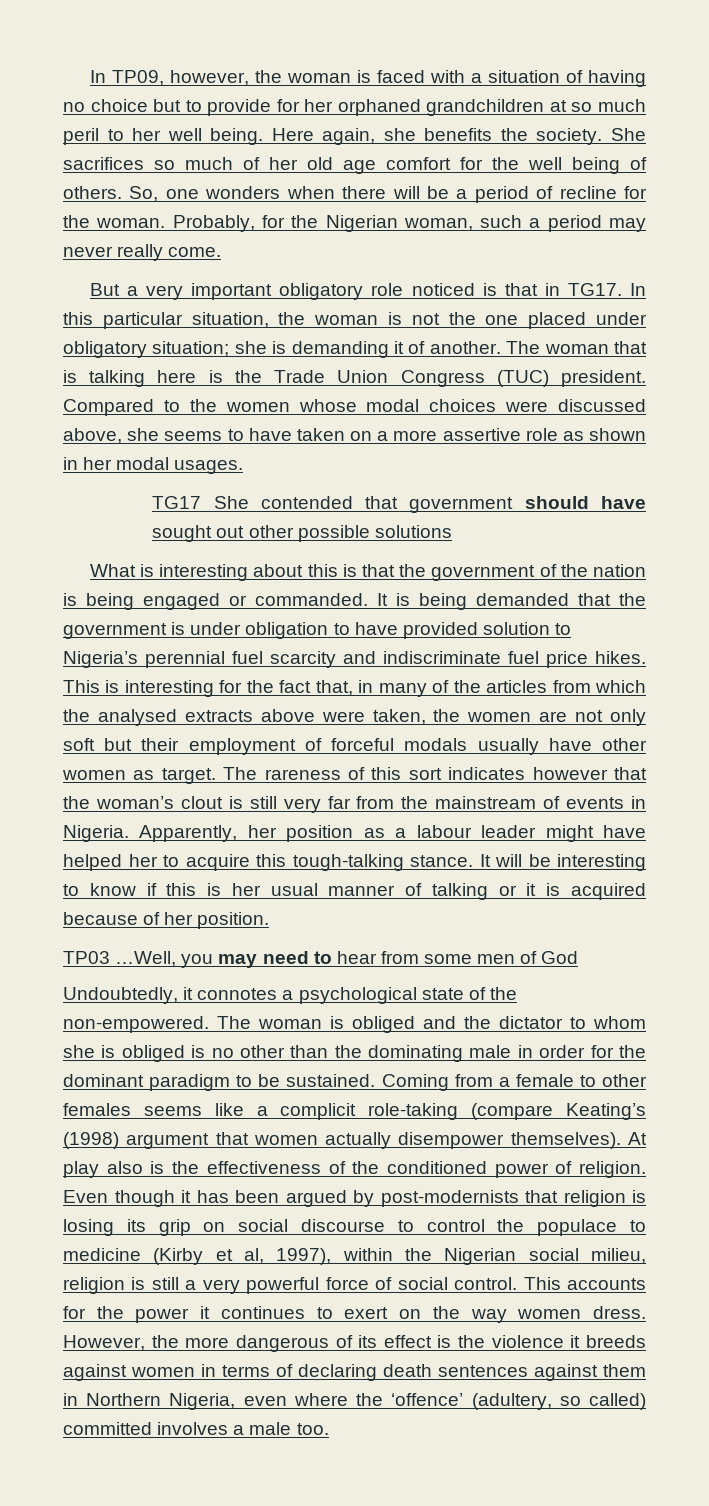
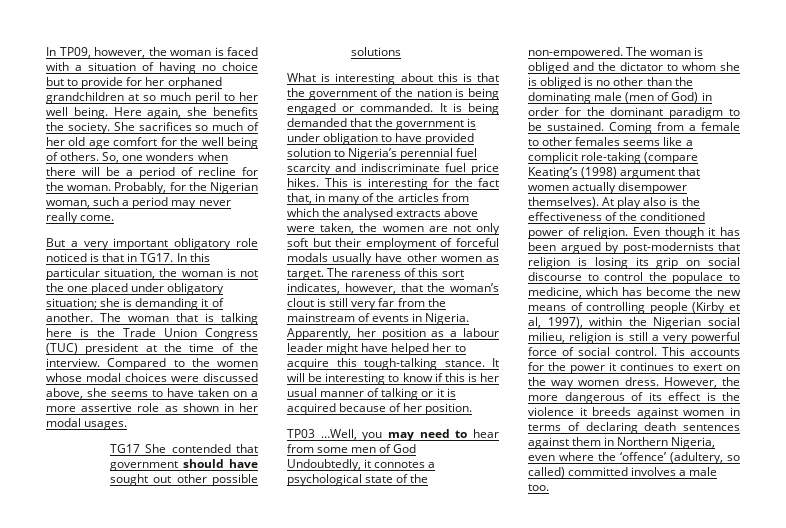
[561,370,646,387] president. -> [85,343,258,355] [46,358,100,367] president at the time of the interview.
[448,767,608,780] indicates however -> [287,283,396,294] indicates, however,
(512, 1051) none -> [625,92,699,103] (men of God)
[63,1248,141,1261] medicine -> [528,287,741,298] [528,302,688,314] medicine, which has become the new means of controlling people

